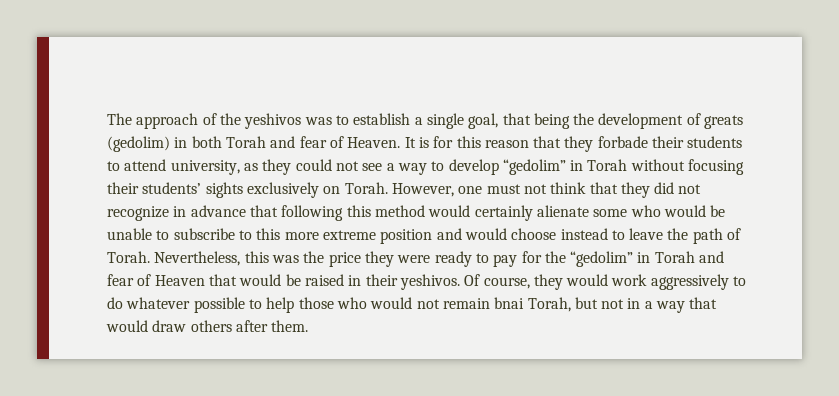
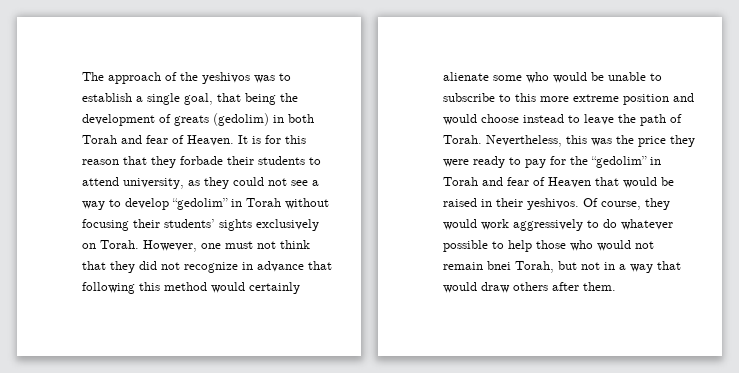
[494,297,525,309] bnai -> [487,261,511,270] bnei

